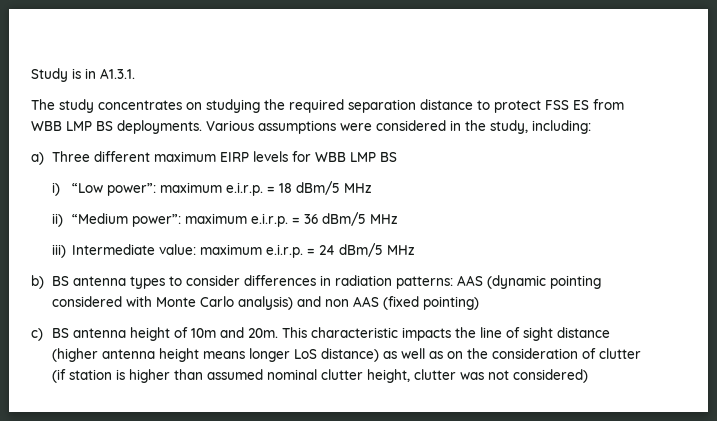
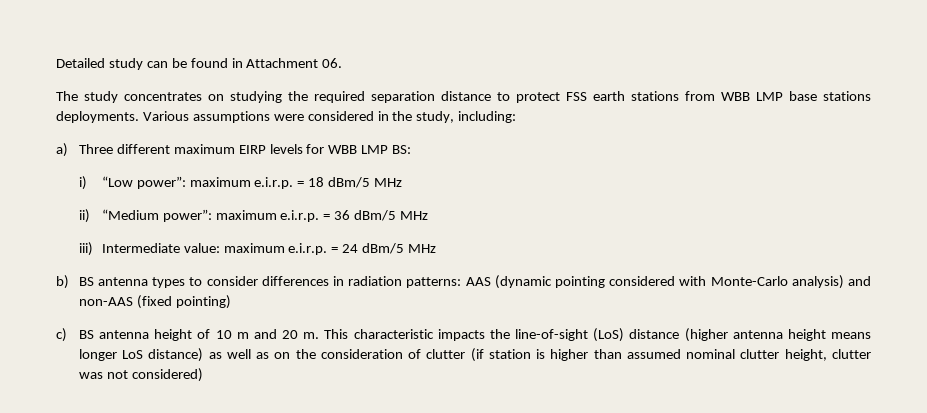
[31,68,135,82] Study is in A1.3.1. -> [56,58,343,70] Detailed study can be found in Attachment 06.
[573,100,589,110] ES -> [593,91,679,101] earth stations
[96,121,113,131] BS -> [789,91,871,101] base stations
[379,152,397,162] BS -> [392,145,412,154] BS:
[155,296,379,310] Monte Carlo analysis) and non AAS -> [710,275,871,289] [78,297,133,306] Monte-Carlo analysis) and non-AAS
[190,327,278,338] 10m and 20m. -> [215,329,320,339] 10 m and 20 m.
[479,327,553,341] line of sight -> [515,328,625,342] line-of-sight (LoS)

